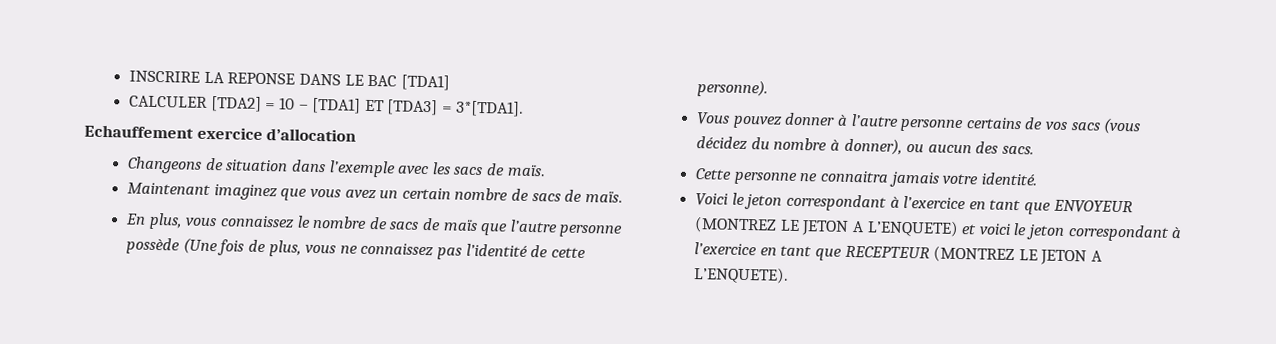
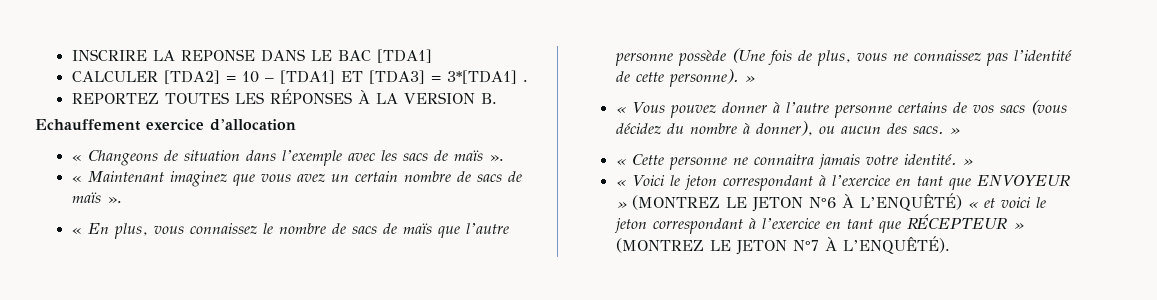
[455,100,524,117] 3*[TDA1]. -> [446,70,528,84] [71,89,497,104] 3*[TDA1] . // REPORTEZ TOUTES LES RÉPONSES À LA VERSION B.
(357, 135) none -> [71,155,82,161] «
[506,164,546,177] maïs. // -> [453,150,504,161] [71,176,82,182] maïs ». // «
[584,191,623,203] maïs. // -> [71,192,122,203] [71,228,82,234] maïs ». // «
(769, 88) // -> [743,76,755,82] [615,107,627,113] » // «
(1034, 150) // -> [948,128,960,134] [615,159,627,165] » // «
(1038, 179) // -> [961,159,973,165] [615,180,627,186] » // «
[694,216,959,237] (MONTREZ LE JETON A L’ENQUETE) -> [615,193,979,212] » (MONTREZ LE JETON N°6 À L’ENQUÊTÉ) «
[844,245,1103,266] [693,266,790,284] RECEPTEUR (MONTREZ LE JETON A L’ENQUETE). -> [906,214,1024,230] [615,236,950,255] RÉCEPTEUR » (MONTREZ LE JETON N°7 À L’ENQUÊTÉ).

